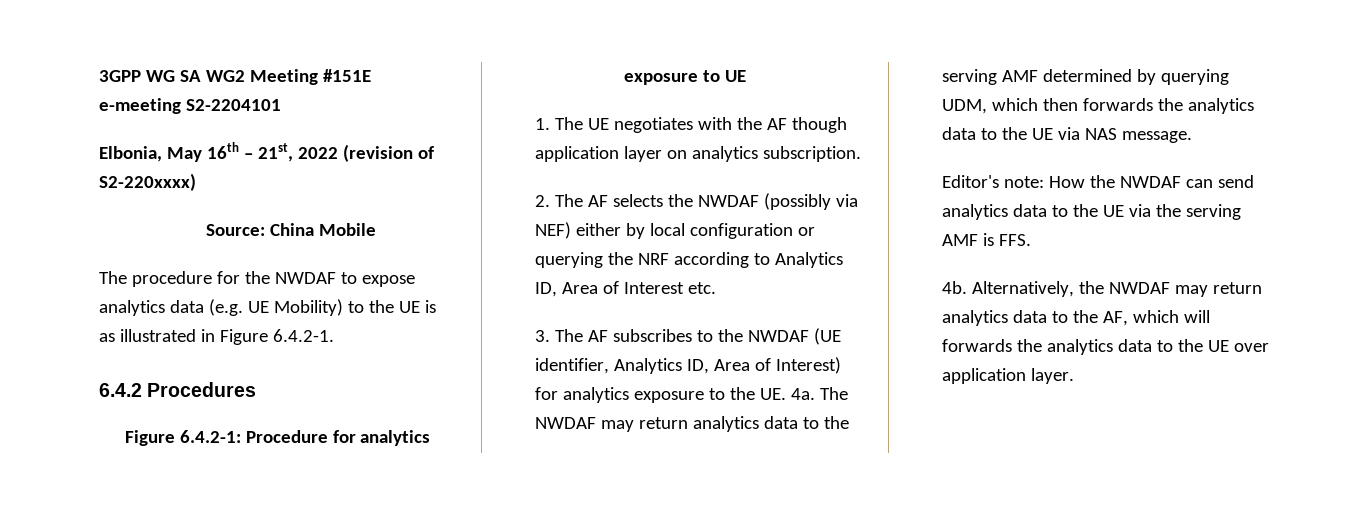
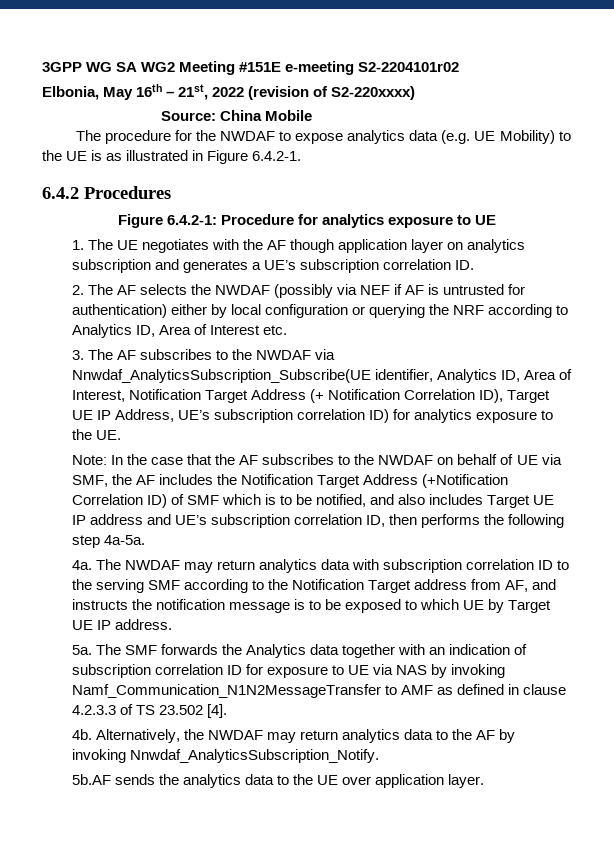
[185,99,281,111] S2-2204101 -> [358,62,460,72] S2-2204101r02
[763,146,862,162] subscription. -> [71,259,475,273] subscription and generates a UE’s subscription correlation ID.
[535,222,572,239] NEF) -> [360,284,526,295] [71,304,167,318] NEF if AF is untrusted for authentication)
[814,328,842,345] (UE -> [315,349,336,360] [71,369,371,383] via Nnwdaf_AnalyticsSubscription_Subscribe(UE
[776,357,842,374] Interest) -> [71,389,551,403] [71,409,390,423] Interest, Notification Target Address (+ Notification Correlation ID), Target UE IP Address, UE’s subscription correlation ID)
(787, 394) none -> [71,454,562,465] [71,474,509,488] [71,494,555,508] [71,514,565,528] [71,535,145,548] // Note: In the case that the AF subscribes to the NWDAF on behalf of UE via SMF, the AF includes the Notification Target Address (+Notification Correlation ID) of SMF which is to be notified, and also includes Target UE IP address and UE’s subscription correlation ID, then performs the following step 4a-5a. //
[803,416,850,429] [942,69,1230,85] [942,98,1255,114] [942,127,1193,143] [942,175,1255,188] [942,204,1242,220] [942,233,1032,246] to the serving AMF determined by querying UDM, which then forwards the analytics data to the UE via NAS message. // Editor's note: How the NWDAF can send analytics data to the UE via the serving AMF is FFS. -> [352,559,570,573] [71,579,557,593] [71,599,552,613] [71,619,172,630] [71,644,528,658] [71,664,506,678] [71,684,567,698] [71,704,228,718] with subscription correlation ID to the serving SMF according to the Notification Target address from AF, and instructs the notification message is to be exposed to which UE by Target UE IP address. // 5a. The SMF forwards the Analytics data together with an indication of subscription correlation ID for exposure to UE via NAS by invoking Namf_Communication_N1N2MessageTransfer to AMF as defined in clause 4.2.3.3 of TS 23.502 [4].
[1103,310,1211,326] [942,339,1013,352] AF, which will forwards -> [476,729,516,743] [71,749,379,763] [71,774,155,785] AF by invoking Nnwdaf_AnalyticsSubscription_Notify. // 5b.AF sends

